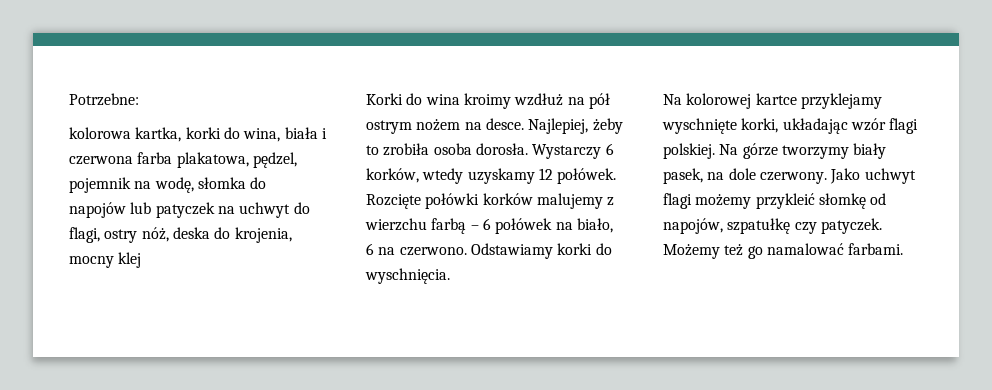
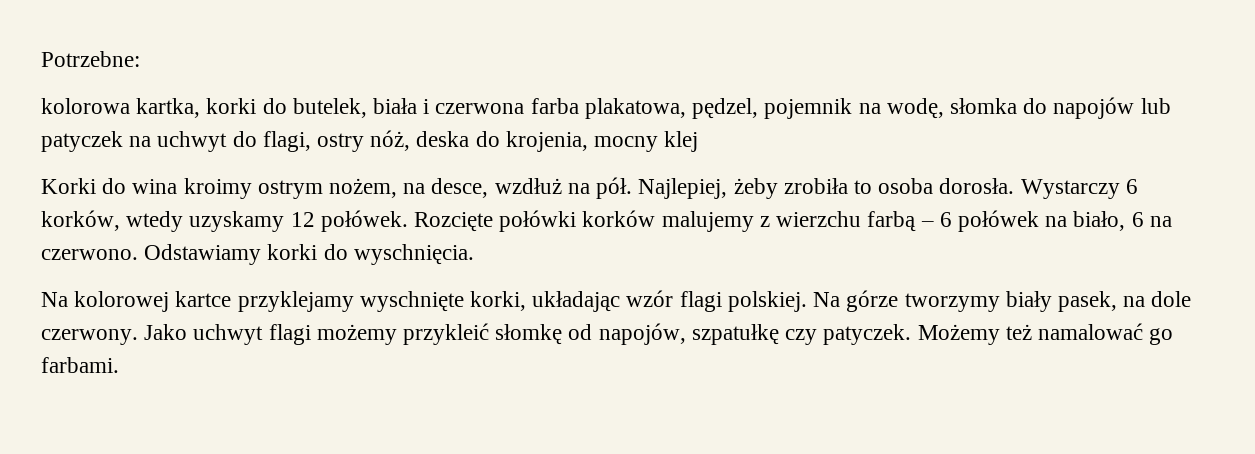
[243,128,281,142] wina, -> [292,98,367,118] butelek,
[514,93,610,109] [366,118,623,134] [366,143,430,156] wzdłuż na pół ostrym nożem na desce. Najlepiej, żeby to zrobiła -> [257,177,872,199] ostrym nożem, na desce, wzdłuż na pół. Najlepiej, żeby zrobiła to
[747,243,844,259] go namalować -> [1037,323,1174,345] namalować go

